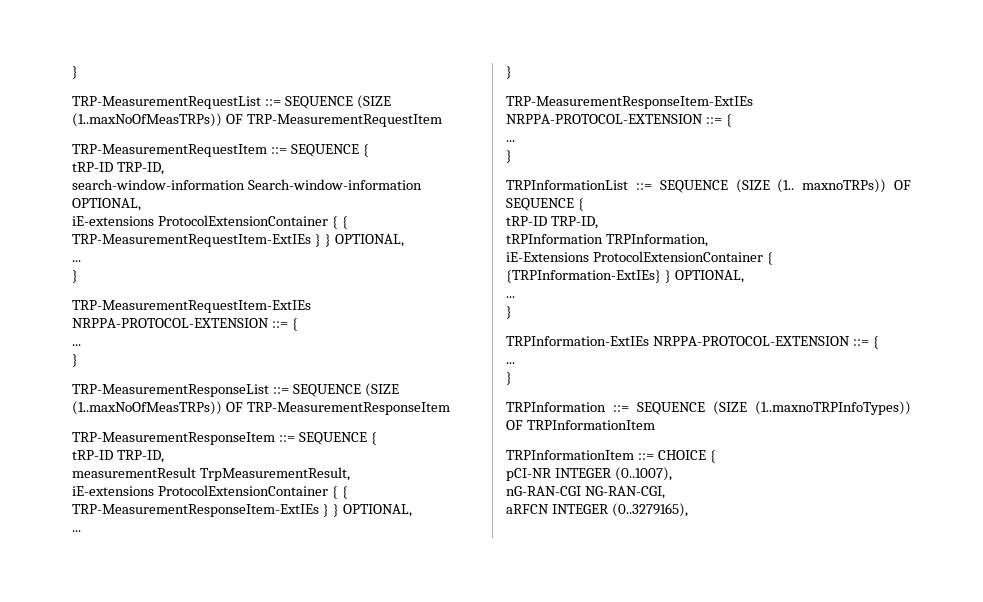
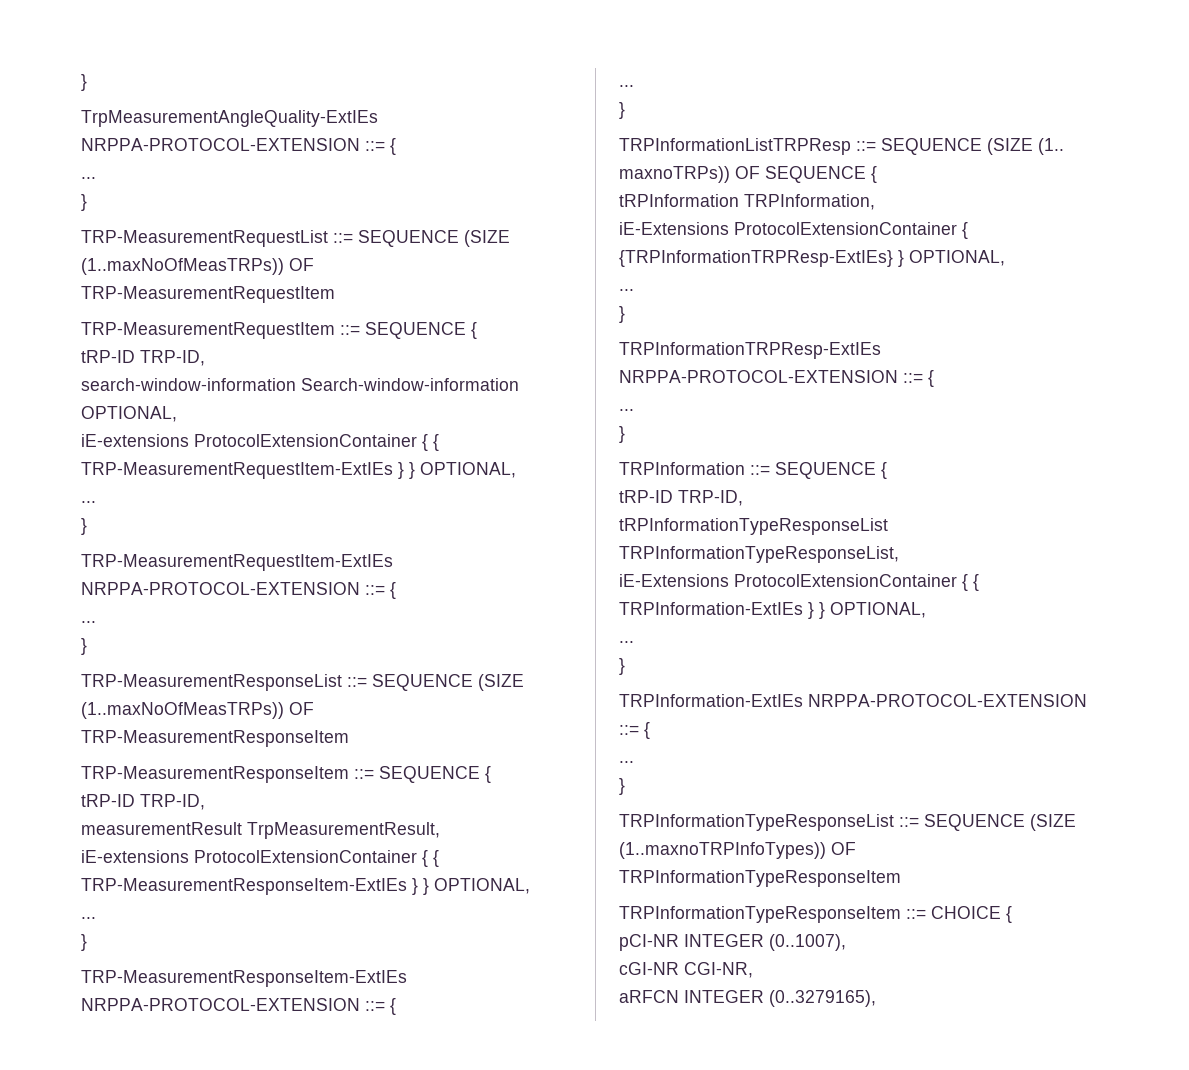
[72,66,78,79] } -> [81,74,87,91] [81,110,378,127] [81,138,396,155] [81,177,96,179] [81,194,87,211] } // TrpMeasurementAngleQuality-ExtIEs NRPPA-PROTOCOL-EXTENSION ::= { // ... // }
[506,180,628,190] TRPInformationList -> [619,138,851,155] TRPInformationListTRPResp
[506,216,598,229] // tRP-ID TRP-ID, -> (877, 174) none
[506,270,661,283] {TRPInformation-ExtIEs} -> [619,250,1005,267] [619,289,634,291] [619,306,625,323] [619,342,881,359] [619,370,934,387] [619,409,634,411] [619,426,625,443] [619,462,887,479] [619,490,743,506] [619,518,888,535] [619,546,899,563] [619,574,979,591] [619,602,814,619] {TRPInformationTRPResp-ExtIEs} } OPTIONAL, // ... // } // TRPInformationTRPResp-ExtIEs NRPPA-PROTOCOL-EXTENSION ::= { // ... // } // TRPInformation ::= SEQUENCE { // tRP-ID TRP-ID, // tRPInformationTypeResponseList TRPInformationTypeResponseList, // iE-Extensions ProtocolExtensionContainer { { TRPInformation-ExtIEs }
[506,402,606,412] TRPInformation -> [619,814,894,831] TRPInformationTypeResponseList
[526,420,655,430] [506,450,634,460] TRPInformationItem // TRPInformationItem -> [619,870,901,887] [619,906,901,923] TRPInformationTypeResponseItem // TRPInformationTypeResponseItem
[506,486,665,499] nG-RAN-CGI NG-RAN-CGI, -> [619,962,753,978] cGI-NR CGI-NR,

